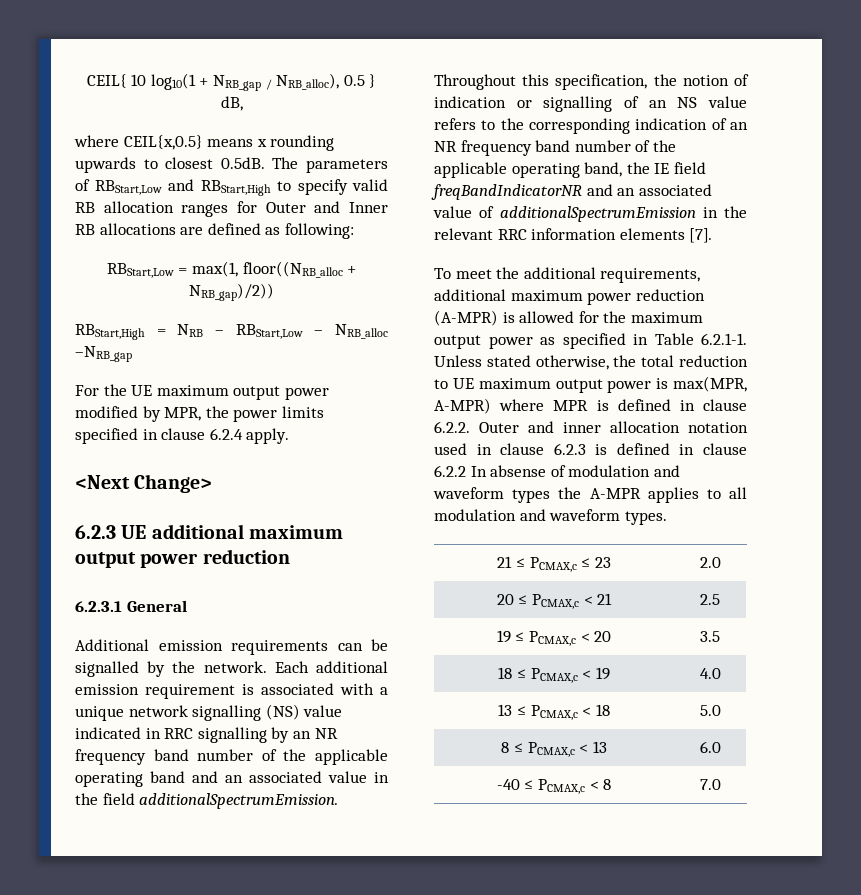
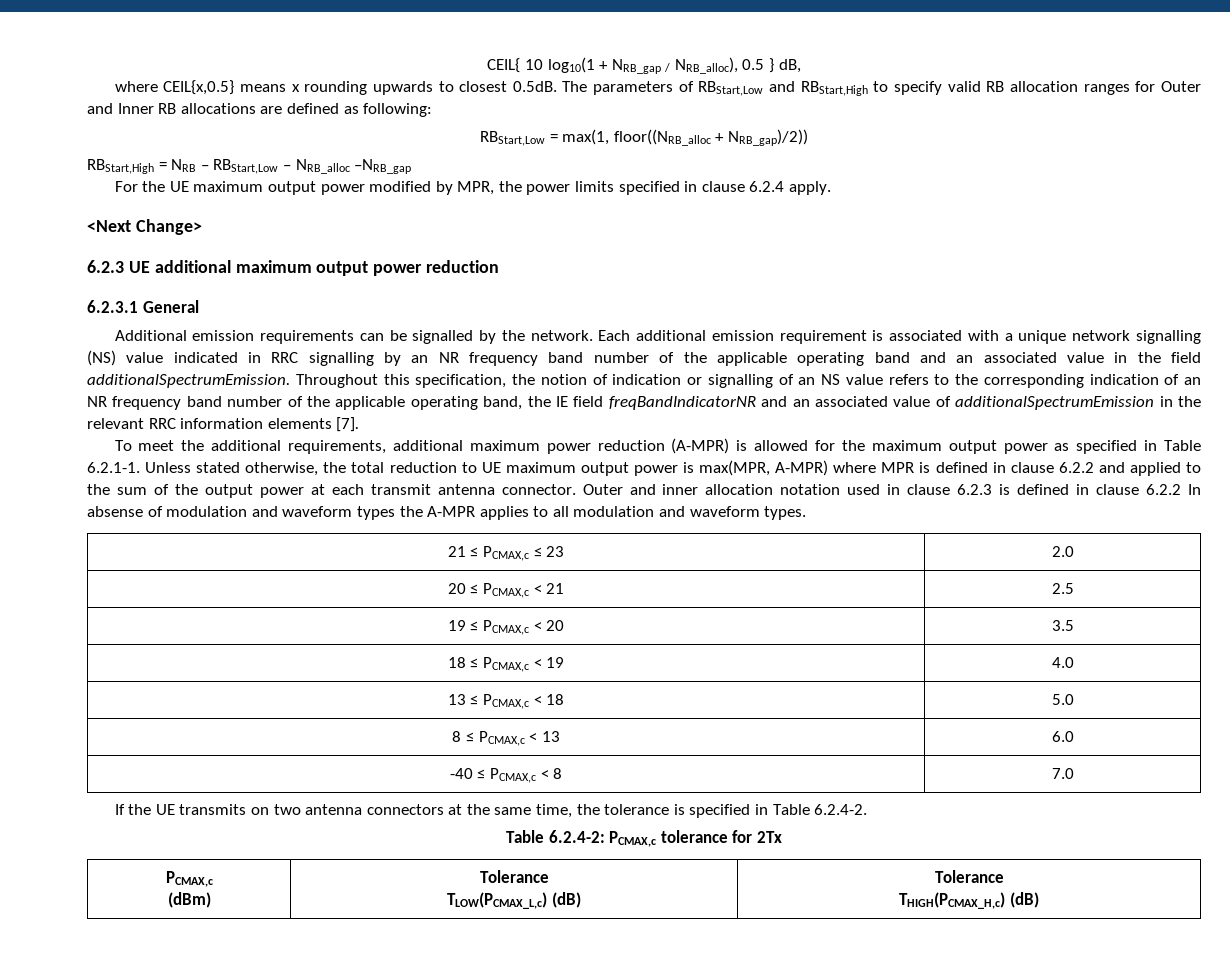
[434,421,470,433] 6.2.2. -> [1058,462,1202,476] [87,484,576,498] 6.2.2 and applied to the sum of the output power at each transmit antenna connector.
(721, 784) none -> [114,804,868,818] [506,830,782,847] [165,871,213,887] [167,892,211,908] [479,870,549,883] [447,892,581,909] [934,870,1004,883] [899,892,1039,909] // If the UE transmits on two antenna connectors at the same time, the tolerance is specified in Table 6.2.4-2. // Table 6.2.4-2: PCMAX,c tolerance for 2Tx // PCMAX,c // (dBm) | Tolerance // TLOW(PCMAX_L,c) (dB) | Tolerance // THIGH(PCMAX_H,c) (dB)

